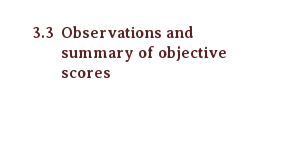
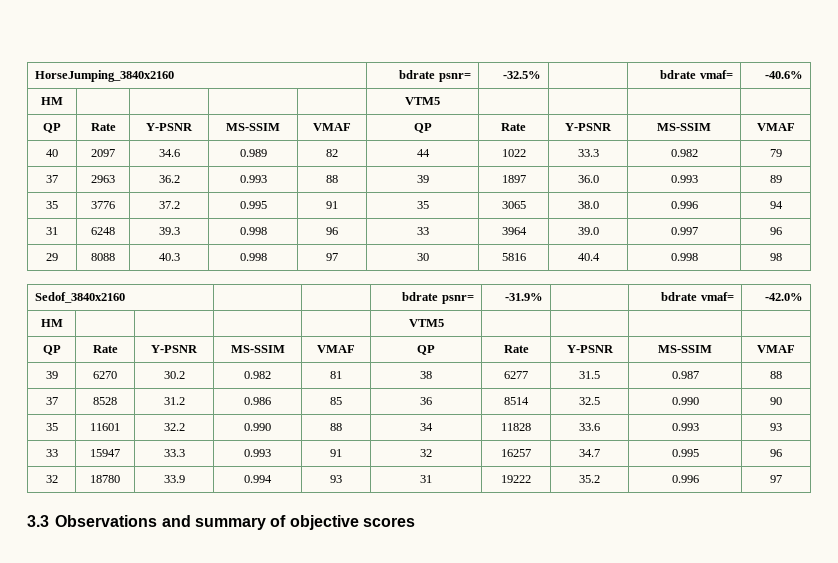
(32, 32) none -> [35,70,175,82] [399,70,471,82] [502,71,541,79] [660,70,733,79] [764,71,803,79] [41,97,63,105] [405,97,440,105] [43,123,61,133] [90,123,116,131] [146,123,193,131] [226,123,280,131] [313,123,351,131] [413,123,432,133] [501,123,526,131] [565,123,612,131] [657,123,711,131] [756,123,795,131] [46,149,58,157] [91,149,115,157] [158,149,180,157] [239,149,267,157] [326,149,338,157] [416,149,430,157] [501,149,526,157] [577,149,599,157] [670,149,698,157] [769,149,782,157] [46,175,58,183] [91,175,115,183] [158,175,180,183] [239,175,267,183] [326,175,338,183] [416,175,429,183] [501,175,526,183] [577,175,599,183] [670,175,698,183] [769,175,782,183] [46,201,58,209] [91,201,115,209] [158,201,180,209] [239,201,267,209] [326,201,338,209] [416,201,429,209] [501,201,526,209] [577,201,599,209] [670,201,698,209] [769,201,783,209] [46,227,58,235] [91,227,115,235] [158,227,180,235] [239,227,267,235] [326,227,338,235] [416,227,429,235] [501,227,527,235] [577,227,599,235] [670,227,698,235] [769,227,782,235] [46,253,58,261] [91,253,115,261] [158,253,180,261] [239,253,267,261] [326,253,338,261] [416,253,429,261] [501,253,526,261] [577,253,600,261] [670,253,698,261] [769,253,782,261] [35,292,126,303] [402,292,474,304] [504,293,543,301] [661,292,734,301] [764,293,803,301] [40,319,63,327] [408,319,444,327] [42,345,61,355] [92,345,118,353] [151,345,198,353] [230,345,285,353] [317,345,355,353] [417,345,435,355] [503,345,529,353] [566,345,614,353] [658,345,712,353] [757,345,795,353] [45,371,58,379] [93,371,117,379] [163,371,185,379] [244,371,271,379] [330,371,342,379] [420,371,432,379] [504,371,528,379] [579,371,600,379] [671,371,699,379] [770,371,782,379] [45,397,58,405] [93,397,117,405] [163,397,185,405] [244,397,271,405] [330,397,342,405] [420,397,432,405] [504,397,529,405] [579,397,600,405] [671,397,699,405] [770,397,782,405] [45,423,58,431] [90,423,120,431] [163,423,185,431] [244,423,271,431] [330,423,342,431] [420,423,433,431] [501,423,531,431] [579,423,600,431] [671,423,699,431] [770,423,782,431] [45,449,58,457] [90,449,120,457] [163,449,185,457] [244,449,271,457] [330,449,342,457] [420,449,432,457] [501,449,531,457] [579,449,600,457] [671,449,699,457] [770,449,782,457] [45,475,58,483] [90,475,120,483] [163,475,185,483] [244,475,272,483] [330,475,342,483] [420,475,432,483] [501,475,531,483] [579,475,600,483] [671,475,699,483] [770,475,782,483] HorseJumping_3840x2160 | bdrate psnr= | -32.5% | | bdrate vmaf= | -40.6% // HM | | | | | VTM5 | | | | // QP | Rate | Y-PSNR | MS-SSIM | VMAF | QP | Rate | Y-PSNR | MS-SSIM | VMAF // 40 | 2097 | 34.6 | 0.989 | 82 | 44 | 1022 | 33.3 | 0.982 | 79 // 37 | 2963 | 36.2 | 0.993 | 88 | 39 | 1897 | 36.0 | 0.993 | 89 // 35 | 3776 | 37.2 | 0.995 | 91 | 35 | 3065 | 38.0 | 0.996 | 94 // 31 | 6248 | 39.3 | 0.998 | 96 | 33 | 3964 | 39.0 | 0.997 | 96 // 29 | 8088 | 40.3 | 0.998 | 97 | 30 | 5816 | 40.4 | 0.998 | 98 // Sedof_3840x2160 | | | bdrate psnr= | -31.9% | | bdrate vmaf= | -42.0% // HM | | | | | VTM5 | | | | // QP | Rate | Y-PSNR | MS-SSIM | VMAF | QP | Rate | Y-PSNR | MS-SSIM | VMAF // 39 | 6270 | 30.2 | 0.982 | 81 | 38 | 6277 | 31.5 | 0.987 | 88 // 37 | 8528 | 31.2 | 0.986 | 85 | 36 | 8514 | 32.5 | 0.990 | 90 // 35 | 11601 | 32.2 | 0.990 | 88 | 34 | 11828 | 33.6 | 0.993 | 93 // 33 | 15947 | 33.3 | 0.993 | 91 | 32 | 16257 | 34.7 | 0.995 | 96 // 32 | 18780 | 33.9 | 0.994 | 93 | 31 | 19222 | 35.2 | 0.996 | 97 //

